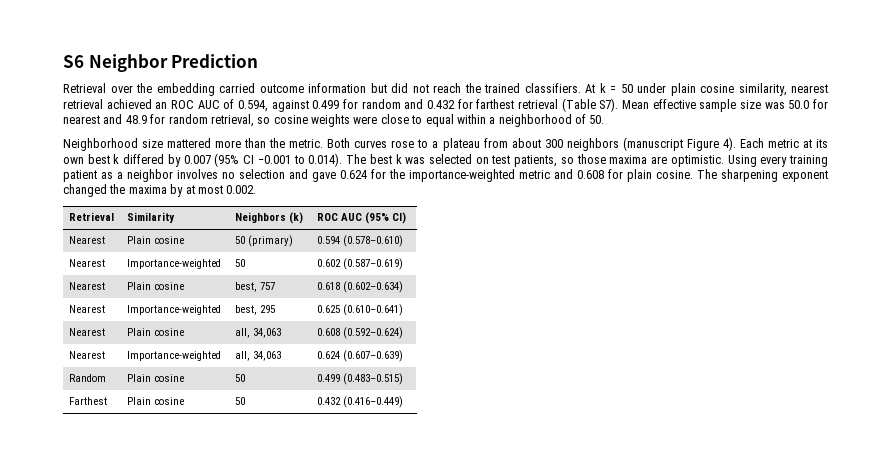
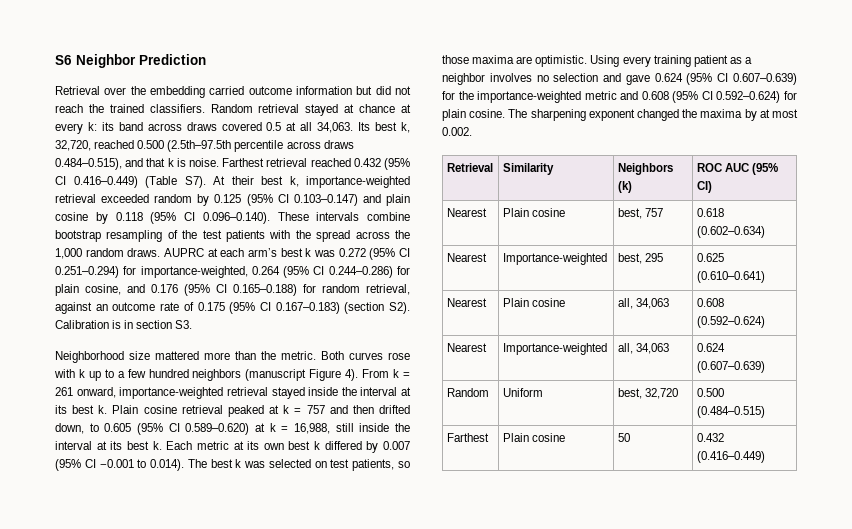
[585,83,828,96] [63,98,828,112] [63,114,605,127] At k = 50 under plain cosine similarity, nearest retrieval achieved an ROC AUC of 0.594, against 0.499 for random and 0.432 for farthest retrieval (Table S7). Mean effective sample size was 50.0 for nearest and 48.9 for random retrieval, so cosine weights were close to equal within a neighborhood of 50. -> [210,104,411,116] [55,122,410,134] [55,140,354,152] [55,158,410,170] [55,176,410,188] [55,194,410,206] [55,212,410,224] [55,230,410,242] [55,248,410,260] [55,266,410,278] [55,284,410,296] [55,302,410,314] [55,320,193,329] Random retrieval stayed at chance at every k: its band across draws covered 0.5 at all 34,063. Its best k, 32,720, reached 0.500 (2.5th–97.5th percentile across draws 0.484–0.515), and that k is noise. Farthest retrieval reached 0.432 (95% CI 0.416–0.449) (Table S7). At their best k, importance-weighted retrieval exceeded random by 0.125 (95% CI 0.103–0.147) and plain cosine by 0.118 (95% CI 0.096–0.140). These intervals combine bootstrap resampling of the test patients with the spread across the 1,000 random draws. AUPRC at each arm’s best k was 0.272 (95% CI 0.251–0.294) for importance-weighted, 0.264 (95% CI 0.244–0.286) for plain cosine, and 0.176 (95% CI 0.165–0.188) for random retrieval, against an outcome rate of 0.175 (95% CI 0.167–0.183) (section S2). Calibration is in section S3.
[417,137,736,151] to a plateau from about 300 neighbors (manuscript Figure 4). -> [54,369,410,381] [55,387,411,399] [55,405,410,417] [55,423,411,435] [55,441,162,450] with k up to a few hundred neighbors (manuscript Figure 4). From k = 261 onward, importance-weighted retrieval stayed inside the interval at its best k. Plain cosine retrieval peaked at k = 757 and then drifted down, to 0.605 (95% CI 0.589–0.620) at k = 16,988, still inside the interval at its best k.
(367, 174) none -> [686,73,797,85] (95% CI 0.607–0.639)
(604, 174) none -> [672,91,781,103] (95% CI 0.592–0.624)
[69,236,106,244] [127,236,185,244] [235,235,294,247] [317,235,404,247] [69,259,106,267] [127,259,222,269] [235,259,246,267] [317,258,404,270] // Nearest | Plain cosine | 50 (primary) | 0.594 (0.578–0.610) // Nearest | Importance-weighted | 50 | 0.602 (0.587–0.619) -> (712, 187) none
[127,374,185,382] [235,374,246,382] [317,373,404,385] Plain cosine | 50 | 0.499 (0.483–0.515) -> [502,388,543,397] [617,388,678,399] [696,388,724,397] [696,406,765,418] Uniform | best, 32,720 | 0.500 (0.484–0.515)

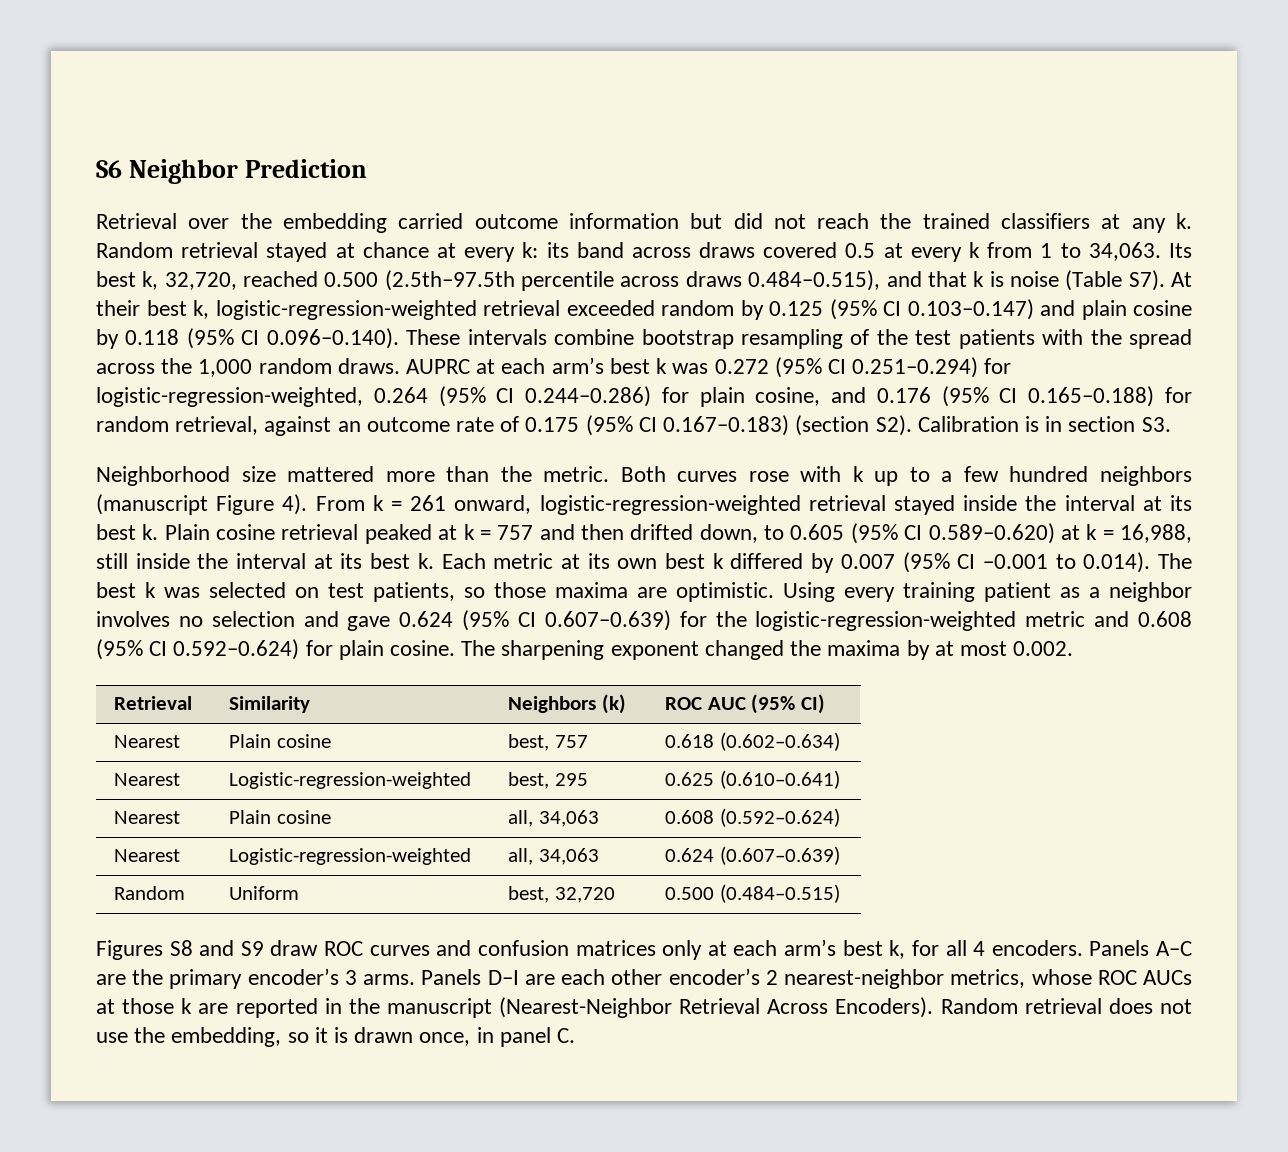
[149,104,205,113] classifiers. -> [1001,213,1192,233] classifiers at any k.
[300,122,313,131] all -> [910,242,1081,262] every k from 1 to
[189,158,410,170] [55,176,138,188] noise. Farthest retrieval reached 0.432 (95% CI 0.416–0.449) -> [1009,271,1059,287] noise
[306,176,410,188] importance-weighted -> [215,300,477,320] logistic-regression-weighted
[140,266,248,278] importance-weighted, -> [96,387,363,407] logistic-regression-weighted,
[119,387,224,399] importance-weighted -> [539,495,801,515] logistic-regression-weighted
[477,91,582,103] importance-weighted -> [755,611,1017,631] logistic-regression-weighted
[502,253,607,265] Importance-weighted -> [229,772,472,789] Logistic-regression-weighted
[502,343,607,355] Importance-weighted -> [229,848,472,865] Logistic-regression-weighted
[446,433,489,442] [502,433,565,442] [617,433,630,442] [696,433,724,442] [696,451,765,463] // Farthest | Plain cosine | 50 | 0.432 (0.416–0.449) -> [96,939,1192,960] [96,968,1193,989] [96,997,1192,1018] [96,1027,576,1047] // Figures S8 and S9 draw ROC curves and confusion matrices only at each arm’s best k, for all 4 encoders. Panels A–C are the primary encoder’s 3 arms. Panels D–I are each other encoder’s 2 nearest-neighbor metrics, whose ROC AUCs at those k are reported in the manuscript (Nearest-Neighbor Retrieval Across Encoders). Random retrieval does not use the embedding, so it is drawn once, in panel C.

